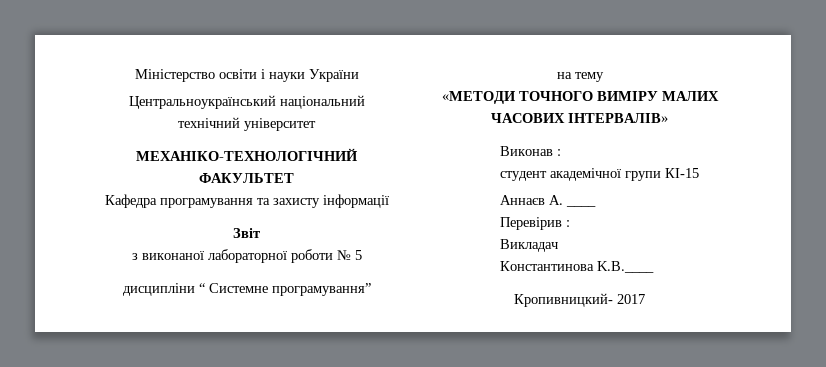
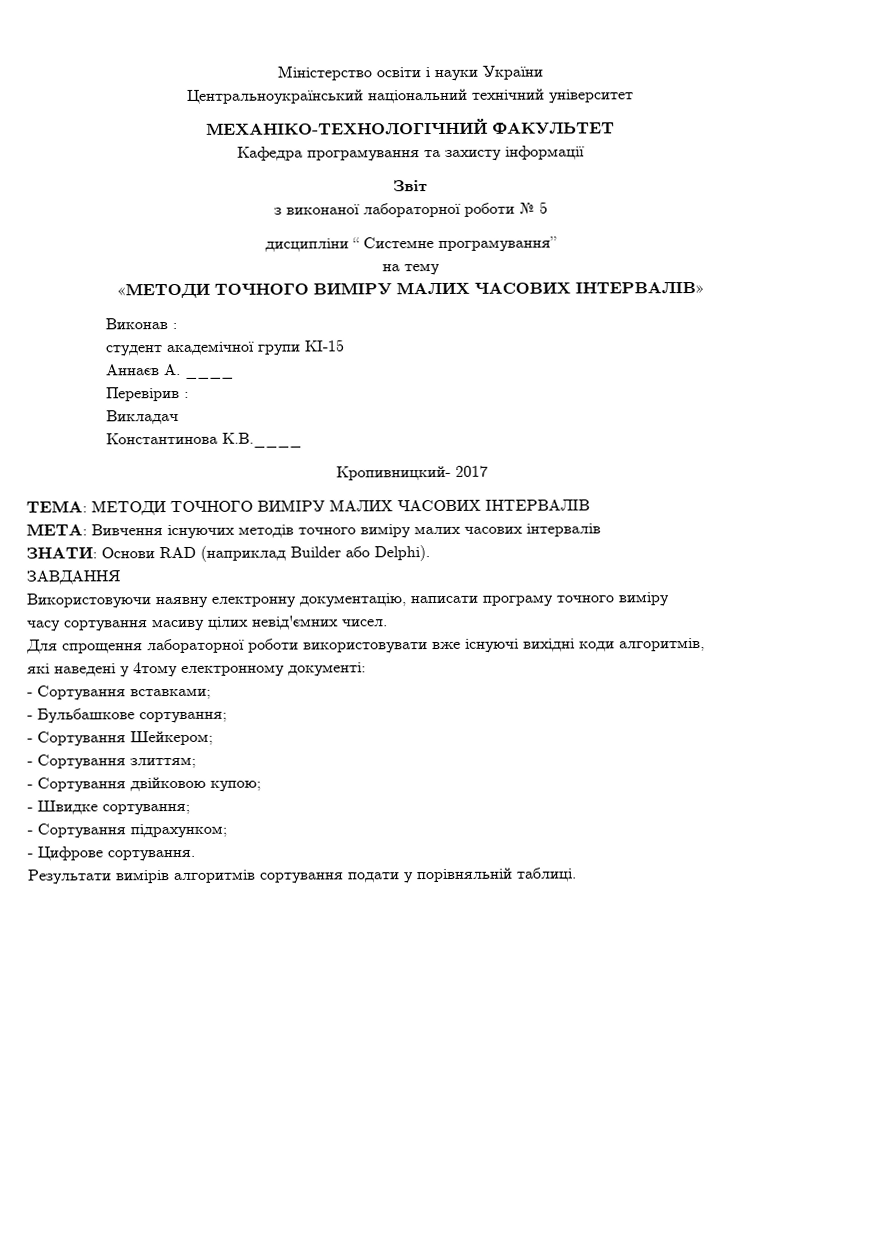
(645, 299) none -> [26,499,590,516] [26,523,601,540] [26,545,430,562] [26,570,120,585] [26,592,669,609] [27,615,388,632] [26,637,705,654] [27,662,366,678] [27,685,211,701] [27,708,227,724] [27,730,213,747] [27,754,196,770] [27,776,261,793] [27,800,190,816] [27,823,227,839] [27,846,195,862] [27,867,577,885] // ТЕМА: МЕТОДИ ТОЧНОГО ВИМІРУ МАЛИХ ЧАСОВИХ ІНТЕРВАЛІВ // МЕТА: Вивчення існуючих методів точного виміру малих часових інтервалів // ЗНАТИ: Основи RAD (наприклад Builder або Delphi). // ЗАВДАННЯ // Використовуючи наявну електронну документацію, написати програму точного виміру // часу сортування масиву цілих невід'ємних чисел. // Для спрощення лабораторної роботи використовувати вже існуючі вихідні коди алгоритмів, // які наведені у 4тому електронному документі: // - Сортування вставками; // - Бульбашкове сортування; // - Сортування Шейкером; // - Сортування злиттям; // - Сортування двійковою купою; // - Швидке сортування; // - Сортування підрахунком; // - Цифрове сортування. // Результати вимірів алгоритмів сортування подати у порівняльній таблиці.

